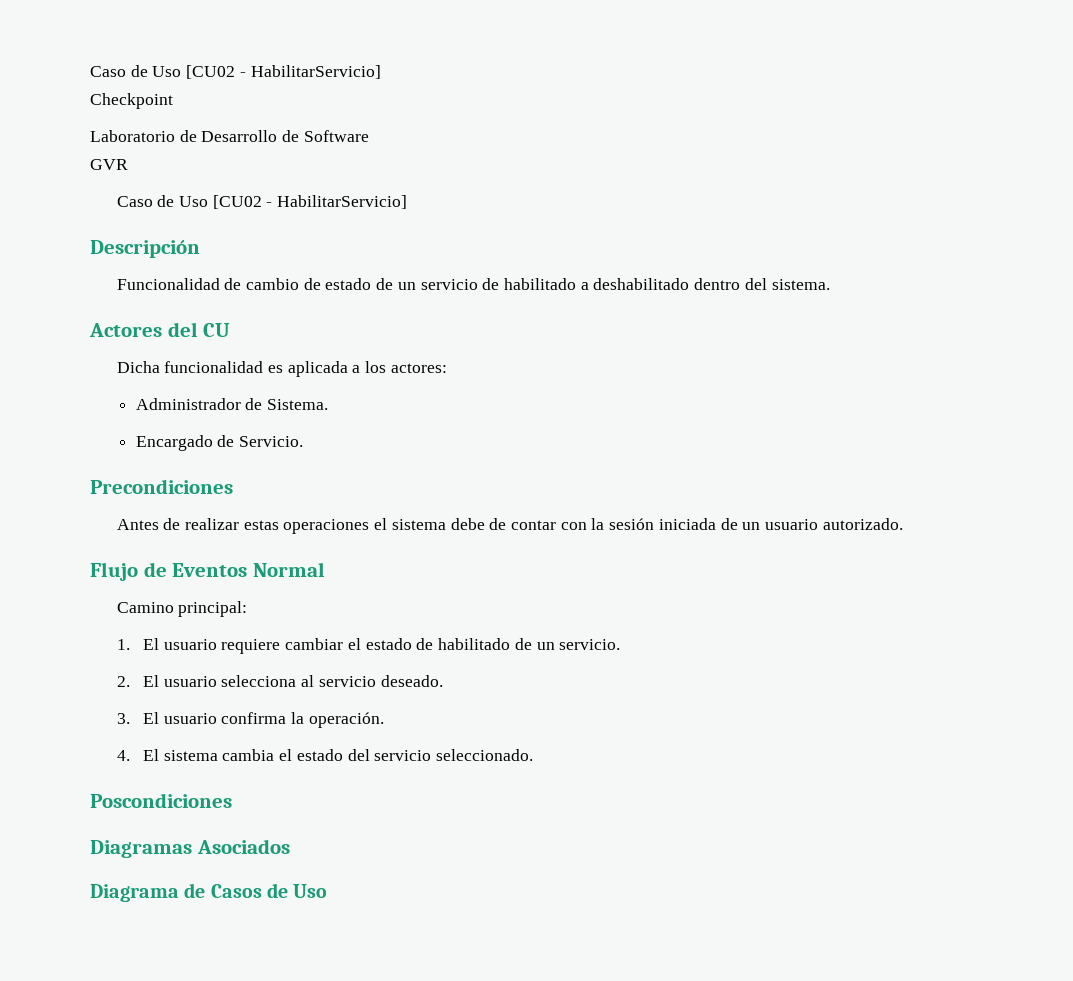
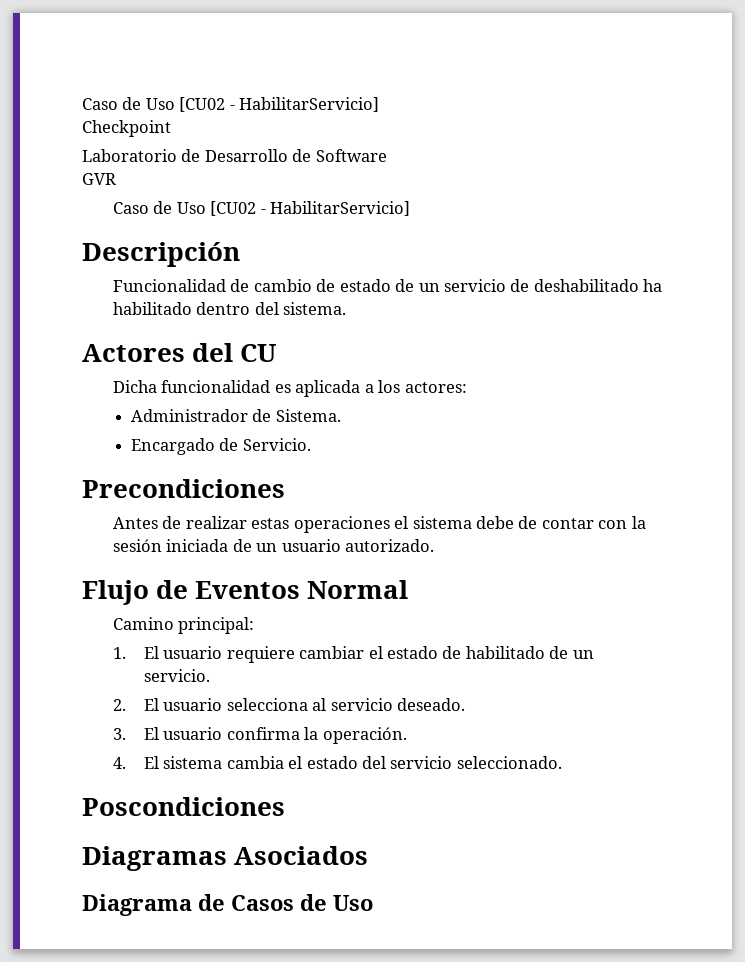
[504,278,690,290] habilitado a deshabilitado -> [533,279,663,292] [112,302,192,315] deshabilitado ha habilitado

